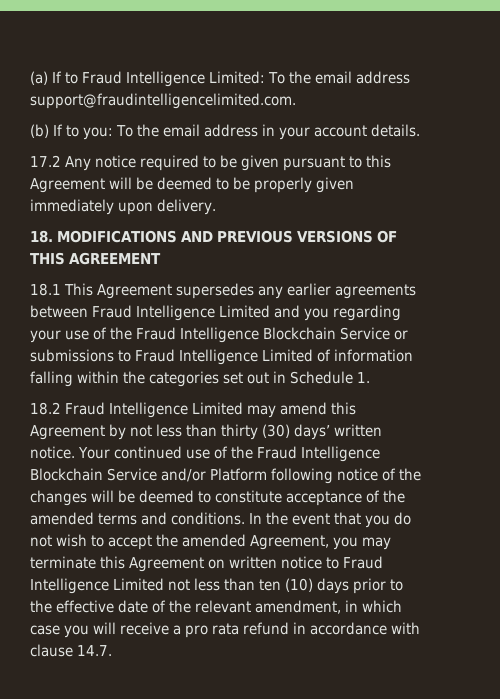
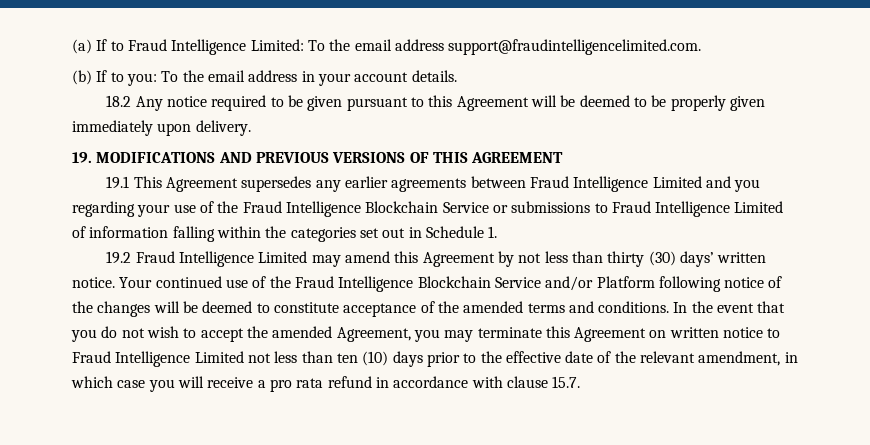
[30,155,61,167] 17.2 -> [106,95,132,107] 18.2
[30,230,53,243] 18. -> [72,152,92,163] 19.
[30,283,61,296] 18.1 -> [106,176,130,189] 19.1
[30,402,61,415] 18.2 -> [106,251,132,264] 19.2
[77,645,112,656] 14.7. -> [552,376,581,388] 15.7.

